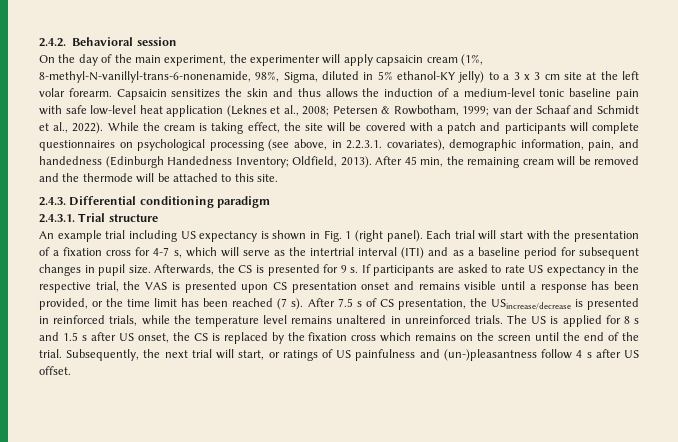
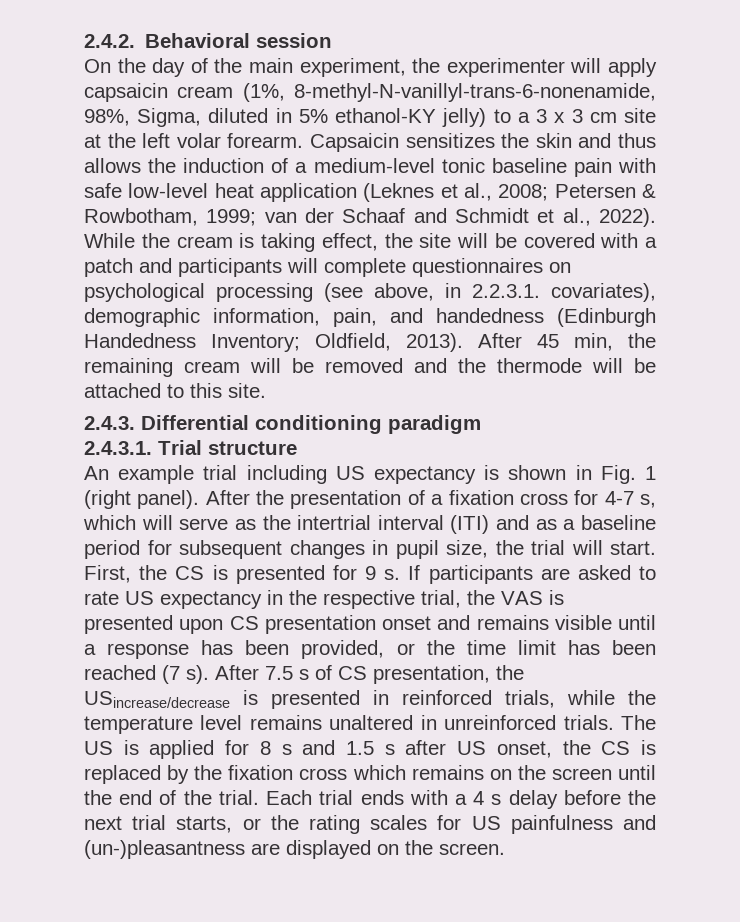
[426,230,550,240] Each trial will start with -> [205,490,250,505] After
[128,264,215,275] size. Afterwards, -> [446,540,656,558] [84,565,131,583] size, the trial will start. First,
[66,349,639,361] [39,366,71,375] Subsequently, the next trial will start, or ratings of US painfulness and (un-)pleasantness follow 4 s after US offset. -> [266,790,657,809] [84,815,656,834] [84,840,505,859] Each trial ends with a 4 s delay before the next trial starts, or the rating scales for US painfulness and (un-)pleasantness are displayed on the screen.

